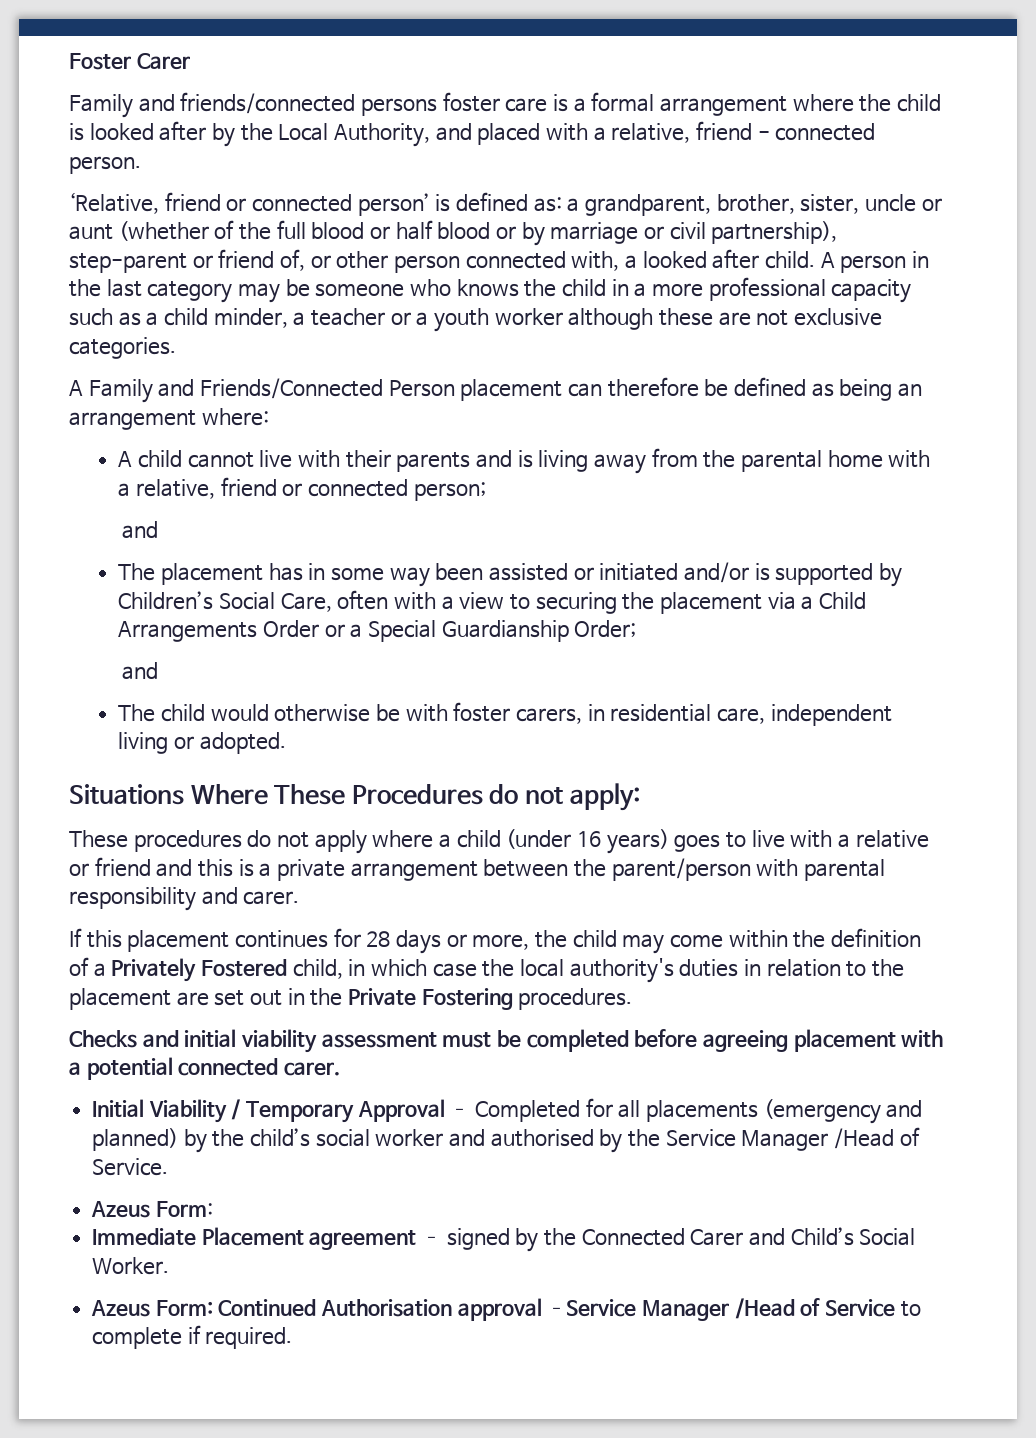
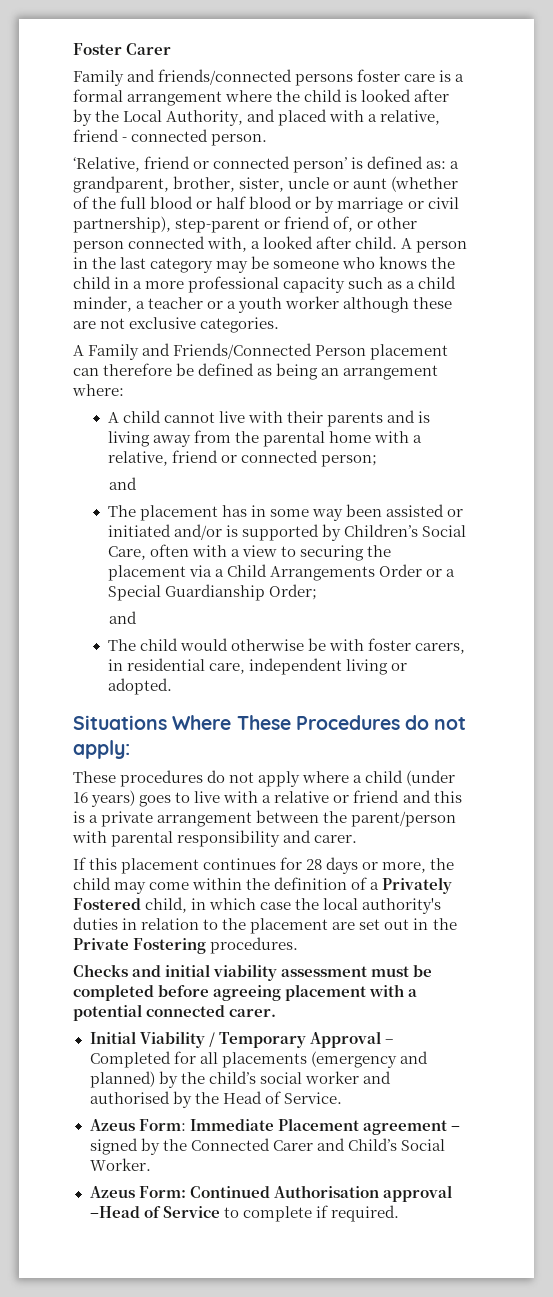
[665,1128,895,1151] Service Manager /Head -> [222,1091,262,1104] Head
(213, 1209) // -> (186, 1125) none
[547,1298,795,1321] –Service Manager /Head -> [89,1206,140,1218] –Head

